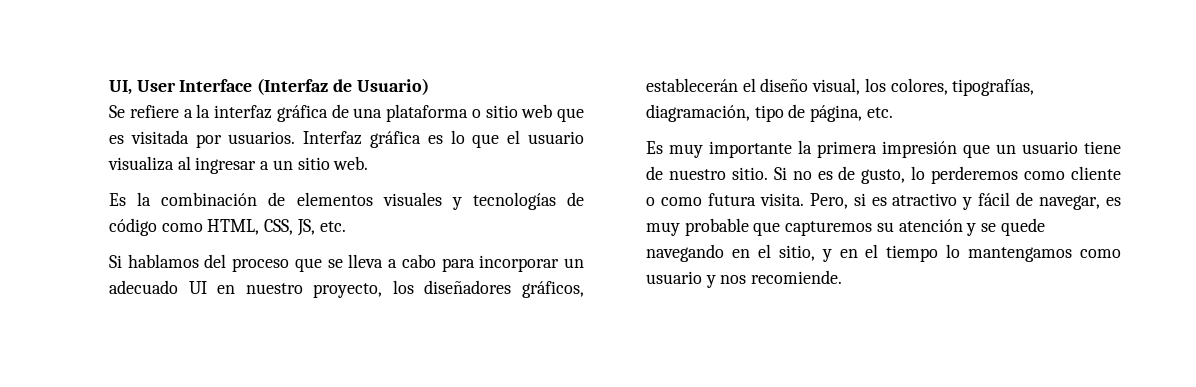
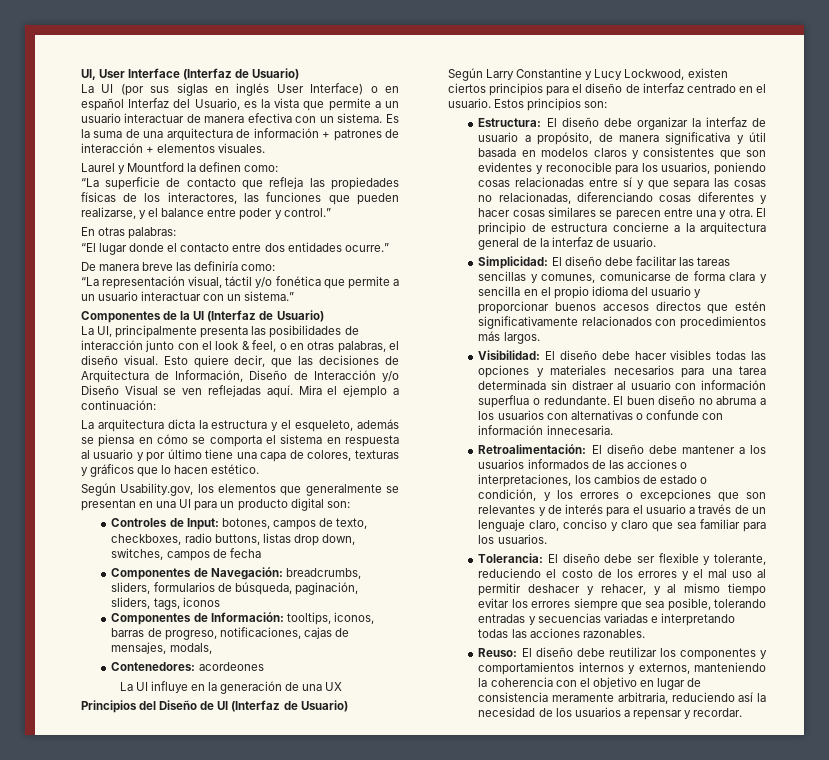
[108,104,584,122] [108,130,584,148] [107,156,369,174] [108,192,584,210] [108,218,346,236] [108,254,584,272] [108,280,584,298] [645,78,1035,96] [645,104,893,122] [645,140,1121,158] [645,166,1121,184] [645,192,1122,210] [645,218,1045,236] [645,244,1121,262] [645,270,843,288] Se refiere a la interfaz gráfica de una plataforma o sitio web que es visitada por usuarios. Interfaz gráfica es lo que el usuario visualiza al ingresar a un sitio web. // Es la combinación de elementos visuales y tecnologías de código como HTML, CSS, JS, etc. // Si hablamos del proceso que se lleva a cabo para incorporar un adecuado UI en nuestro proyecto, los diseñadores gráficos, establecerán el diseño visual, los colores, tipografías, diagramación, tipo de página, etc. // Es muy importante la primera impresión que un usuario tiene de nuestro sitio. Si no es de gusto, lo perderemos como cliente o como futura visita. Pero, si es atractivo y fácil de navegar, es muy probable que capturemos su atención y se quede navegando en el sitio, y en el tiempo lo mantengamos como usuario y nos recomiende. -> [80,83,399,96] [80,98,399,111] [80,113,399,123] [80,128,399,141] [80,143,266,153] [80,162,279,174] [80,177,399,190] [80,192,399,205] [80,207,331,220] [80,227,177,239] [80,242,389,255] [80,261,276,271] [80,276,399,289] [80,291,295,301] [80,310,324,323] [80,325,359,338] [80,340,399,353] [80,355,399,368] [80,370,399,383] [80,385,399,398] [80,400,156,410] [80,419,399,432] [80,434,399,447] [80,449,400,462] [80,464,260,477] [80,483,399,496] [80,498,350,511] [111,518,368,530] [111,533,355,546] [111,548,261,561] [111,567,361,580] [111,582,358,595] [111,597,220,610] [111,612,374,625] [111,627,349,640] [111,642,212,654] [111,662,264,671] [119,681,343,694] [80,700,348,713] [447,68,728,81] [447,83,766,96] [447,98,608,111] [478,117,766,130] [478,132,766,145] [478,147,766,160] [478,162,766,175] [478,177,766,190] [478,192,767,204] [478,207,766,220] [478,222,766,235] [478,237,656,250] [478,256,731,269] [478,271,767,283] [478,286,702,299] [478,301,766,314] [478,316,766,329] [478,331,540,344] [478,350,766,360] [478,365,766,378] [478,380,766,390] [478,395,766,408] [478,410,724,420] [478,425,613,435] [478,444,766,454] [478,459,687,469] [478,474,707,487] [478,489,766,502] [478,504,766,517] [478,519,766,532] [478,534,547,544] [478,553,766,565] [478,568,766,580] [478,583,766,596] [478,598,766,611] [478,613,735,626] [478,628,645,638] [478,647,767,660] [478,662,766,675] [478,677,702,690] [478,692,766,704] [478,707,743,720] La UI (por sus siglas en inglés User Interface) o en español Interfaz del Usuario, es la vista que permite a un usuario interactuar de manera efectiva con un sistema. Es la suma de una arquitectura de información + patrones de interacción + elementos visuales. // Laurel y Mountford la definen como: // “La superficie de contacto que refleja las propiedades físicas de los interactores, las funciones que pueden realizarse, y el balance entre poder y control.” // En otras palabras: // “El lugar donde el contacto entre dos entidades ocurre.” // De manera breve las definiría como: // “La representación visual, táctil y/o fonética que permite a un usuario interactuar con un sistema.” // Componentes de la UI (Interfaz de Usuario) // La UI, principalmente presenta las posibilidades de interacción junto con el look & feel, o en otras palabras, el diseño visual. Esto quiere decir, que las decisiones de Arquitectura de Información, Diseño de Interacción y/o Diseño Visual se ven reflejadas aquí. Mira el ejemplo a continuación: // La arquitectura dicta la estructura y el esqueleto, además se piensa en cómo se comporta el sistema en respuesta al usuario y por último tiene una capa de colores, texturas y gráficos que lo hacen estético. // Según Usability.gov, los elementos que generalmente se presentan en una UI para un producto digital son: // Controles de Input: botones, campos de texto, checkboxes, radio buttons, listas drop down, switches, campos de fecha // Componentes de Navegación: breadcrumbs, sliders, formularios de búsqueda, paginación, sliders, tags, iconos // Componentes de Información: tooltips, iconos, barras de progreso, notificaciones, cajas de mensajes, modals, // Contenedores: acordeones // La UI influye en la generación de una UX // Principios del Diseño de UI (Interfaz de Usuario) // Según Larry Constantine y Lucy Lockwood, existen ciertos principios para el diseño de interfaz centrado en el usuario. Estos principios son: // Estructura: El diseño debe organizar la interfaz de usuario a propósito, de manera significativa y útil basada en modelos claros y consistentes que son evidentes y reconocible para los usuarios, poniendo cosas relacionadas entre sí y que separa las cosas no relacionadas, diferenciando cosas diferentes y hacer cosas similares se parecen entre una y otra. El principio de estructura concierne a la arquitectura general de la interfaz de usuario. // Simplicidad: El diseño debe facilitar las tareas sencillas y comunes, comunicarse de forma clara y sencilla en el propio idioma del usuario y proporcionar buenos accesos directos que estén significativamente relacionados con procedimientos más largos. // Visibilidad: El diseño debe hacer visibles todas las opciones y materiales necesarios para una tarea determinada sin distraer al usuario con información superflua o redundante. El buen diseño no abruma a los usuarios con alternativas o confunde con información innecesaria. // Retroalimentación: El diseño debe mantener a los usuarios informados de las acciones o interpretaciones, los cambios de estado o condición, y los errores o excepciones que son relevantes y de interés para el usuario a través de un lenguaje claro, conciso y claro que sea familiar para los usuarios. // Tolerancia: El diseño debe ser flexible y tolerante, reduciendo el costo de los errores y el mal uso al permitir deshacer y rehacer, y al mismo tiempo evitar los errores siempre que sea posible, tolerando entradas y secuencias variadas e interpretando todas las acciones razonables. // Reuso: El diseño debe reutilizar los componentes y comportamientos internos y externos, manteniendo la coherencia con el objetivo en lugar de consistencia meramente arbitraria, reduciendo así la necesidad de los usuarios a repensar y recordar.

